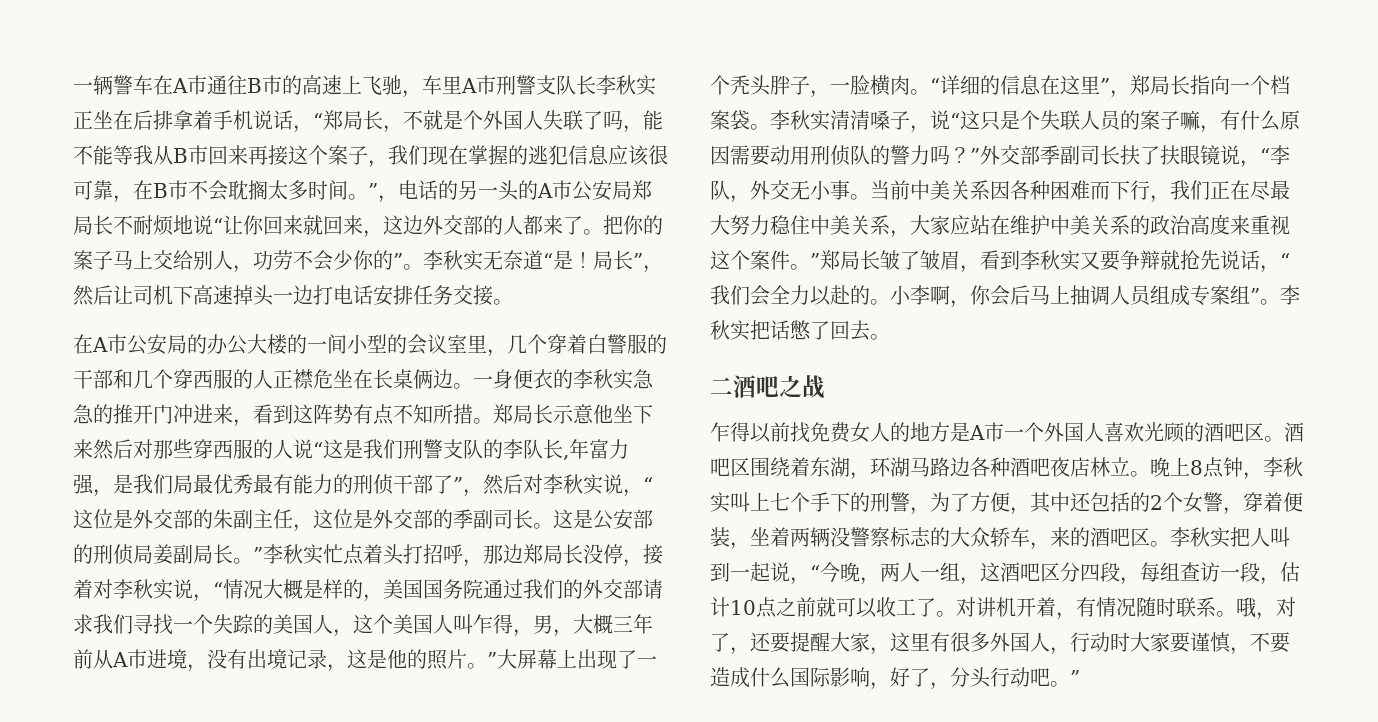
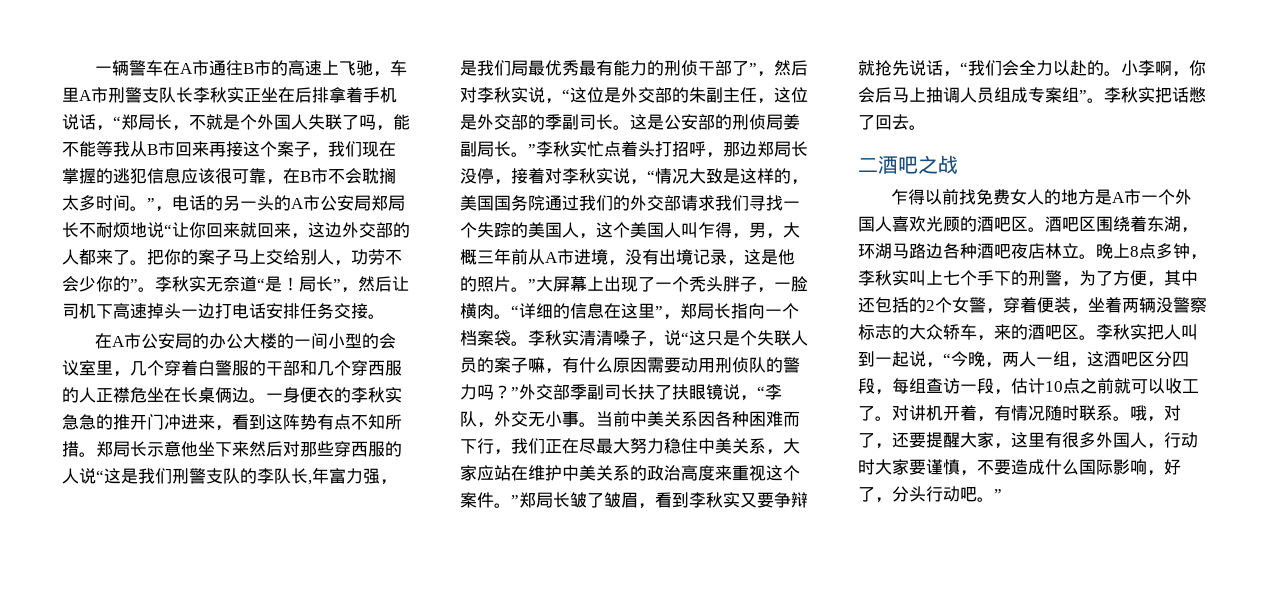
[283,579,323,599] 概是 -> [706,168,757,184] 致是这
(1224, 467) none -> [1156,243,1173,259] 多

